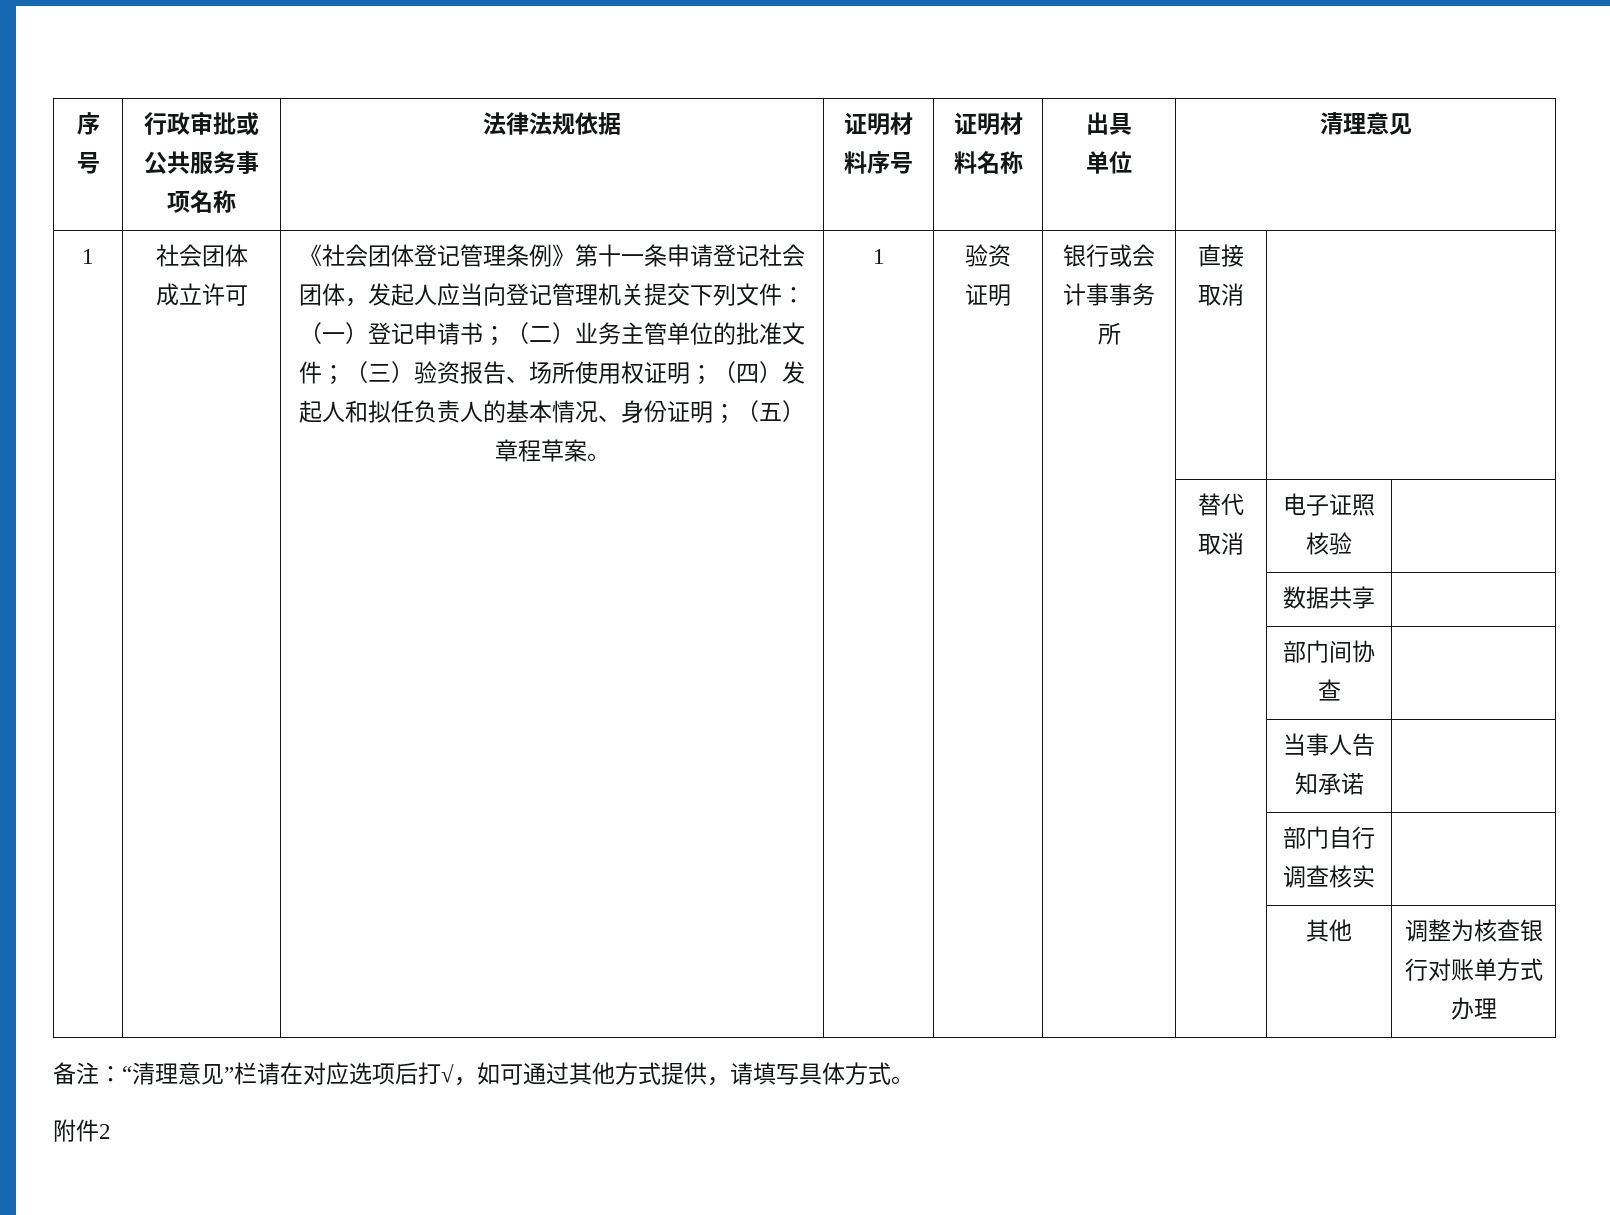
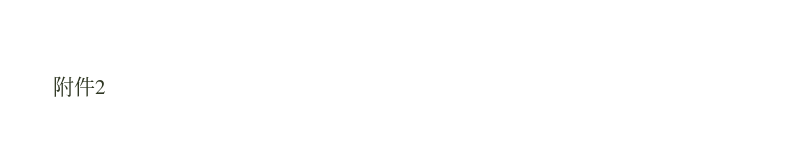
[76,112,100,135] [76,152,100,174] [144,111,259,136] [144,151,259,174] [167,190,236,213] [483,112,622,135] [844,112,913,135] [844,151,913,174] [953,112,1023,135] [953,151,1023,174] [1086,112,1132,135] [1086,151,1132,174] [1319,112,1412,135] [82,249,94,264] [155,244,248,267] [155,283,248,306] [299,244,806,267] [299,283,806,307] [299,322,806,346] [299,361,806,385] [299,400,806,424] [494,439,610,462] [872,249,885,264] [965,244,1011,267] [965,284,1011,306] [1063,244,1155,267] [1063,283,1155,306] [1097,322,1121,345] [1198,244,1244,267] [1198,283,1244,306] [1198,493,1244,516] [1198,532,1244,555] [1283,493,1375,516] [1306,532,1352,555] [1283,586,1375,609] [1283,640,1375,663] [1317,679,1341,701] [1283,733,1375,756] [1294,772,1364,795] [1283,826,1375,849] [1283,865,1375,888] [1306,919,1352,942] [1404,919,1543,942] [1404,958,1543,981] [1450,997,1497,1020] [53,1062,914,1086] 序号 | 行政审批或公共服务事项名称 | 法律法规依据 | 证明材料序号 | 证明材料名称 | 出具 // 单位 | 清理意见 // 1 | 社会团体 // 成立许可 | 《社会团体登记管理条例》第十一条申请登记社会团体，发起人应当向登记管理机关提交下列文件：（一）登记申请书；（二）业务主管单位的批准文件；（三）验资报告、场所使用权证明；（四）发起人和拟任负责人的基本情况、身份证明；（五）章程草案。 | 1 | 验资 // 证明 | 银行或会计事事务所 | 直接取消 | // | | | | | | 替代取消 | 电子证照核验 | // | | | | | | | 数据共享 | // | | | | | | | 部门间协查 | // | | | | | | | 当事人告知承诺 | // | | | | | | | 部门自行调查核实 | // | | | | | | | 其他 | 调整为核查银行对账单方式办理 // 备注：“清理意见”栏请在对应选项后打√，如可通过其他方式提供，请填写具体方式。 // -> (53, 86) none

